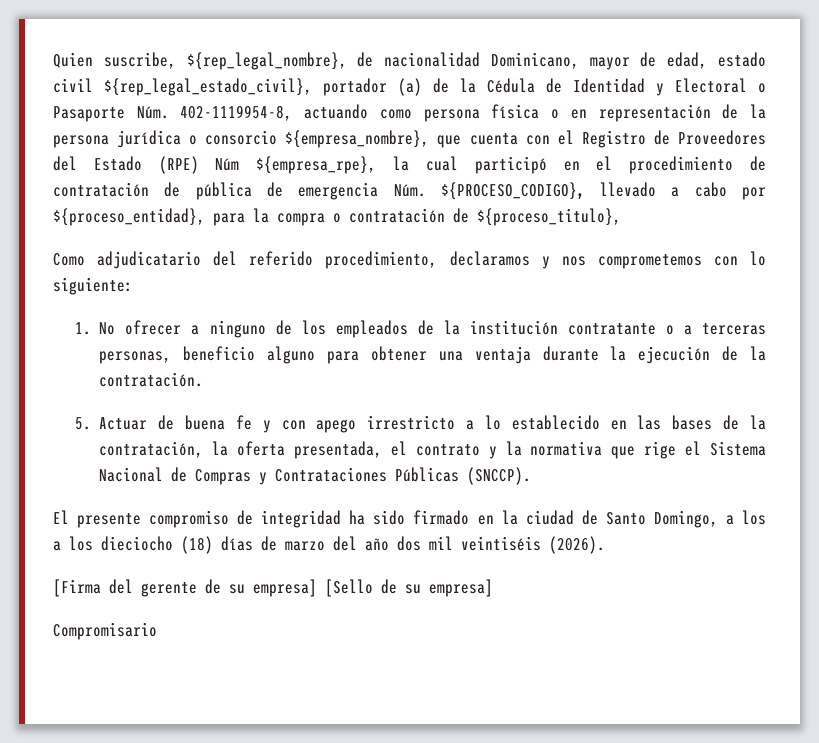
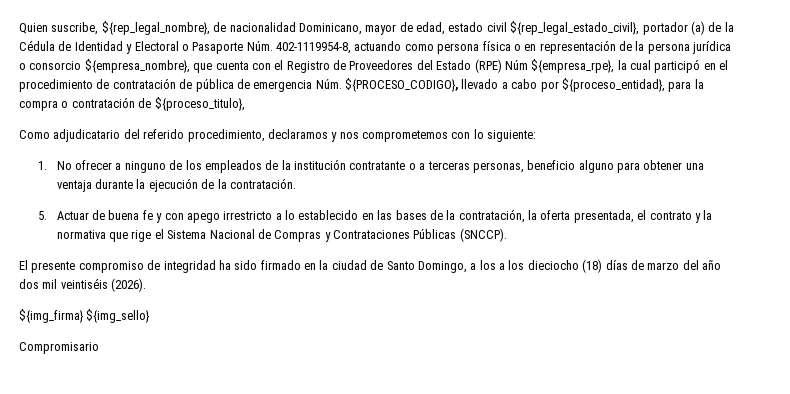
[53,579,493,597] [Firma del gerente de su empresa] [Sello de su empresa] -> [19,309,151,323] ${img_firma} ${img_sello}

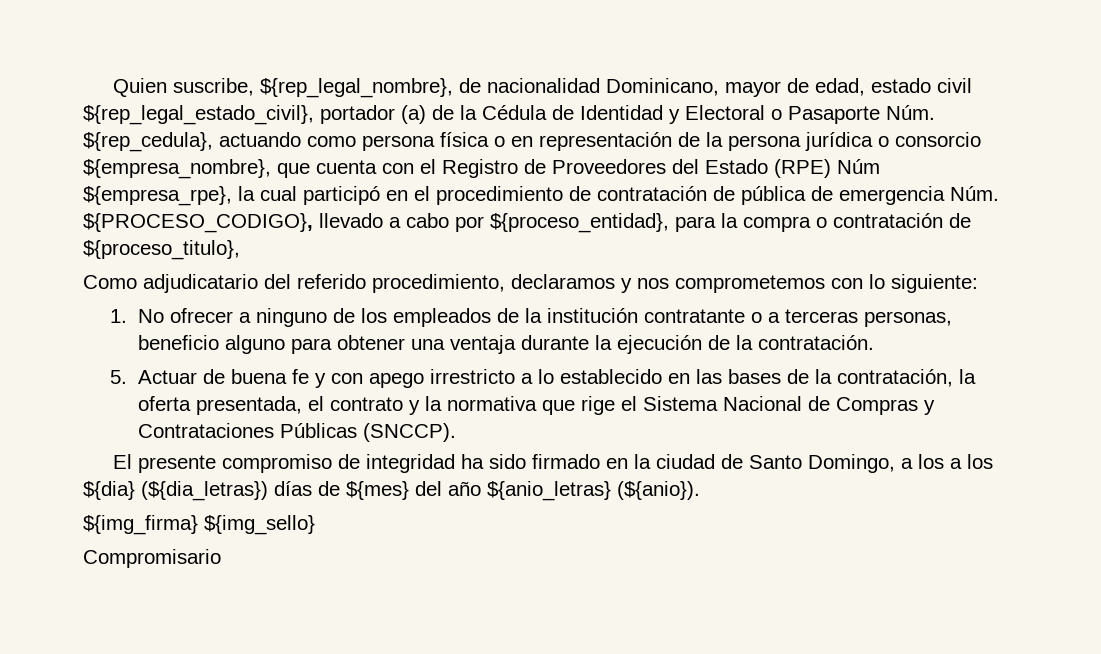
[276,42,351,54] 402-1119954-8, -> [83,132,213,152] ${rep_cedula},
[527,259,603,273] dieciocho (18) -> [83,481,268,501] ${dia} (${dia_letras})
[647,262,680,270] marzo -> [346,481,409,500] ${mes}
[19,278,147,292] dos mil veintiséis (2026). -> [487,481,700,501] ${anio_letras} (${anio}).

